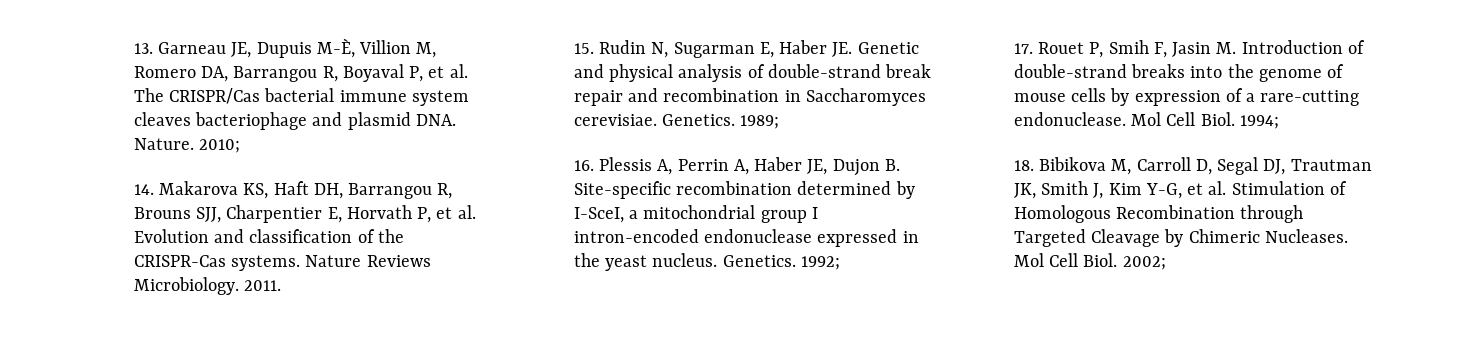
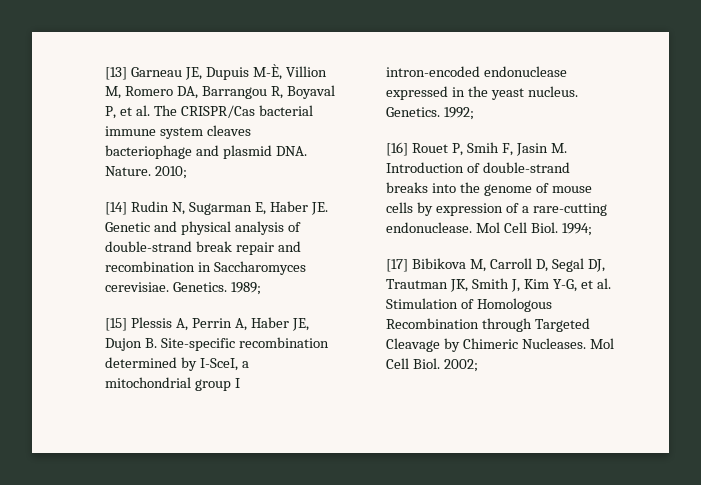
[133,43,153,54] 13. -> [105,67,128,80] [13]
[133,181,453,199] [133,205,476,223] [133,229,404,243] [133,255,431,271] [133,277,282,295] [573,43,594,54] 14. Makarova KS, Haft DH, Barrangou R, Brouns SJJ, Charpentier E, Horvath P, et al. Evolution and classification of the CRISPR-Cas systems. Nature Reviews Microbiology. 2011. // 15. -> [105,202,128,215] [14]
[573,160,594,171] 16. -> [105,318,128,331] [15]
[1013,43,1033,54] 17. -> [386,142,409,156] [16]
[1013,160,1034,171] 18. -> [386,259,409,272] [17]

